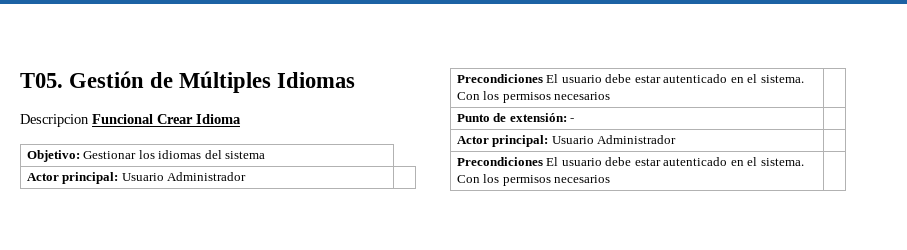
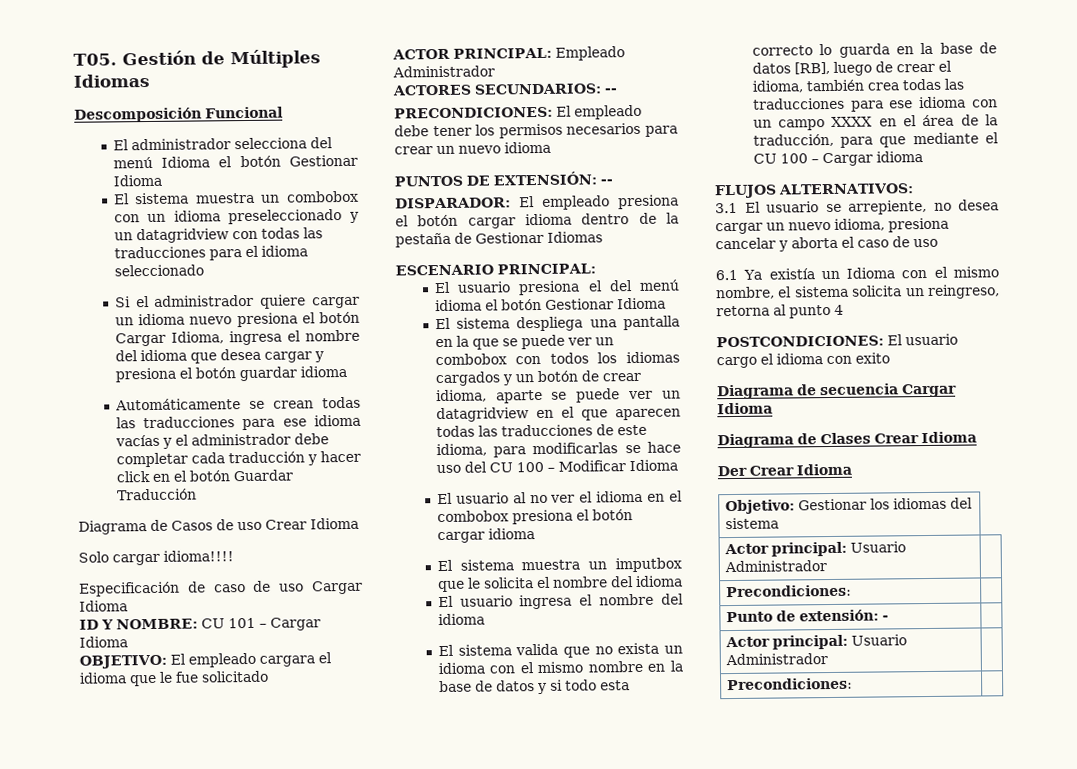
[20,114,89,127] Descripcion -> [74,107,202,123] Descomposición
(153, 119) none -> [112,137,333,151] [112,154,358,169] [112,174,162,187] [113,190,359,205] [113,209,359,225] [113,227,323,244] [113,245,308,261] [113,264,204,277] [114,294,360,309] [114,311,360,328] [114,329,360,347] [114,348,324,364] [114,365,347,383] [114,396,361,411] [115,414,361,431] [114,433,329,449] [115,450,361,468] [115,469,293,483] [116,488,197,501] [78,517,359,535] [78,550,234,566] [79,580,363,597] [79,600,128,612] [79,617,321,631] [79,636,128,648] [79,652,332,669] [79,670,269,687] [392,46,625,61] [392,65,495,78] [392,83,618,96] [394,104,642,120] [394,122,678,139] [394,141,551,155] [394,171,613,187] [395,194,679,210] [395,212,679,229] [395,231,603,248] [395,263,596,276] [433,279,680,296] [434,297,666,312] [434,315,680,332] [434,334,614,350] [434,351,680,366] [434,370,641,387] [435,388,681,404] [435,406,681,423] [435,424,647,438] [435,441,681,458] [435,459,678,474] [436,490,683,505] [436,509,633,525] [436,528,535,544] [436,557,682,573] [437,575,683,593] [437,593,684,610] [437,613,485,626] [437,642,683,658] [437,660,683,675] [438,679,630,695] [751,42,997,58] [751,60,952,76] [751,78,964,93] [752,96,998,112] [752,114,998,131] [752,132,999,148] [752,151,923,167] [714,183,914,199] [715,199,999,215] [715,217,949,235] [715,236,938,252] [715,266,999,281] [716,284,1000,300] [716,304,844,319] [716,333,958,348] [716,352,890,369] [717,383,957,400] [717,402,773,415] [717,431,977,449] [717,465,747,477] // El administrador selecciona del menú Idioma el botón Gestionar Idioma // El sistema muestra un combobox con un idioma preseleccionado y un datagridview con todas las traducciones para el idioma seleccionado // Si el administrador quiere cargar un idioma nuevo presiona el botón Cargar Idioma, ingresa el nombre del idioma que desea cargar y presiona el botón guardar idioma // Automáticamente se crean todas las traducciones para ese idioma vacías y el administrador debe completar cada traducción y hacer click en el botón Guardar Traducción // Diagrama de Casos de uso Crear Idioma // Solo cargar idioma!!!! // Especificación de caso de uso Cargar Idioma // ID Y NOMBRE: CU 101 – Cargar Idioma // OBJETIVO: El empleado cargara el idioma que le fue solicitado // ACTOR PRINCIPAL: Empleado Administrador // ACTORES SECUNDARIOS: -- // PRECONDICIONES: El empleado debe tener los permisos necesarios para crear un nuevo idioma // PUNTOS DE EXTENSIÓN: -- // DISPARADOR: El empleado presiona el botón cargar idioma dentro de la pestaña de Gestionar Idiomas // ESCENARIO PRINCIPAL: // El usuario presiona el del menú idioma el botón Gestionar Idioma // El sistema despliega una pantalla en la que se puede ver un combobox con todos los idiomas cargados y un botón de crear idioma, aparte se puede ver un datagridview en el que aparecen todas las traducciones de este idioma, para modificarlas se hace uso del CU 100 – Modificar Idioma // El usuario al no ver el idioma en el combobox presiona el botón cargar idioma // El sistema muestra un imputbox que le solicita el nombre del idioma // El usuario ingresa el nombre del idioma // El sistema valida que no exista un idioma con el mismo nombre en la base de datos y si todo esta correcto lo guarda en la base de datos [RB], luego de crear el idioma, también crea todas las traducciones para ese idioma con un campo XXXX en el área de la traducción, para que mediante el CU 100 – Cargar idioma // FLUJOS ALTERNATIVOS: // 3.1 El usuario se arrepiente, no desea cargar un nuevo idioma, presiona cancelar y aborta el caso de uso // 6.1 Ya existía un Idioma con el mismo nombre, el sistema solicita un reingreso, retorna al punto 4 // POSTCONDICIONES: El usuario cargo el idioma con exito // Diagrama de secuencia Cargar Idioma // Diagrama de Clases Crear Idioma // Der
[456,74,804,83] [456,91,611,103] Precondiciones El usuario debe estar autenticado en el sistema. Con los permisos necesarios -> [725,584,852,598] Precondiciones:
[456,157,804,166] [456,174,611,186] Precondiciones El usuario debe estar autenticado en el sistema. Con los permisos necesarios -> [726,677,853,691] Precondiciones:

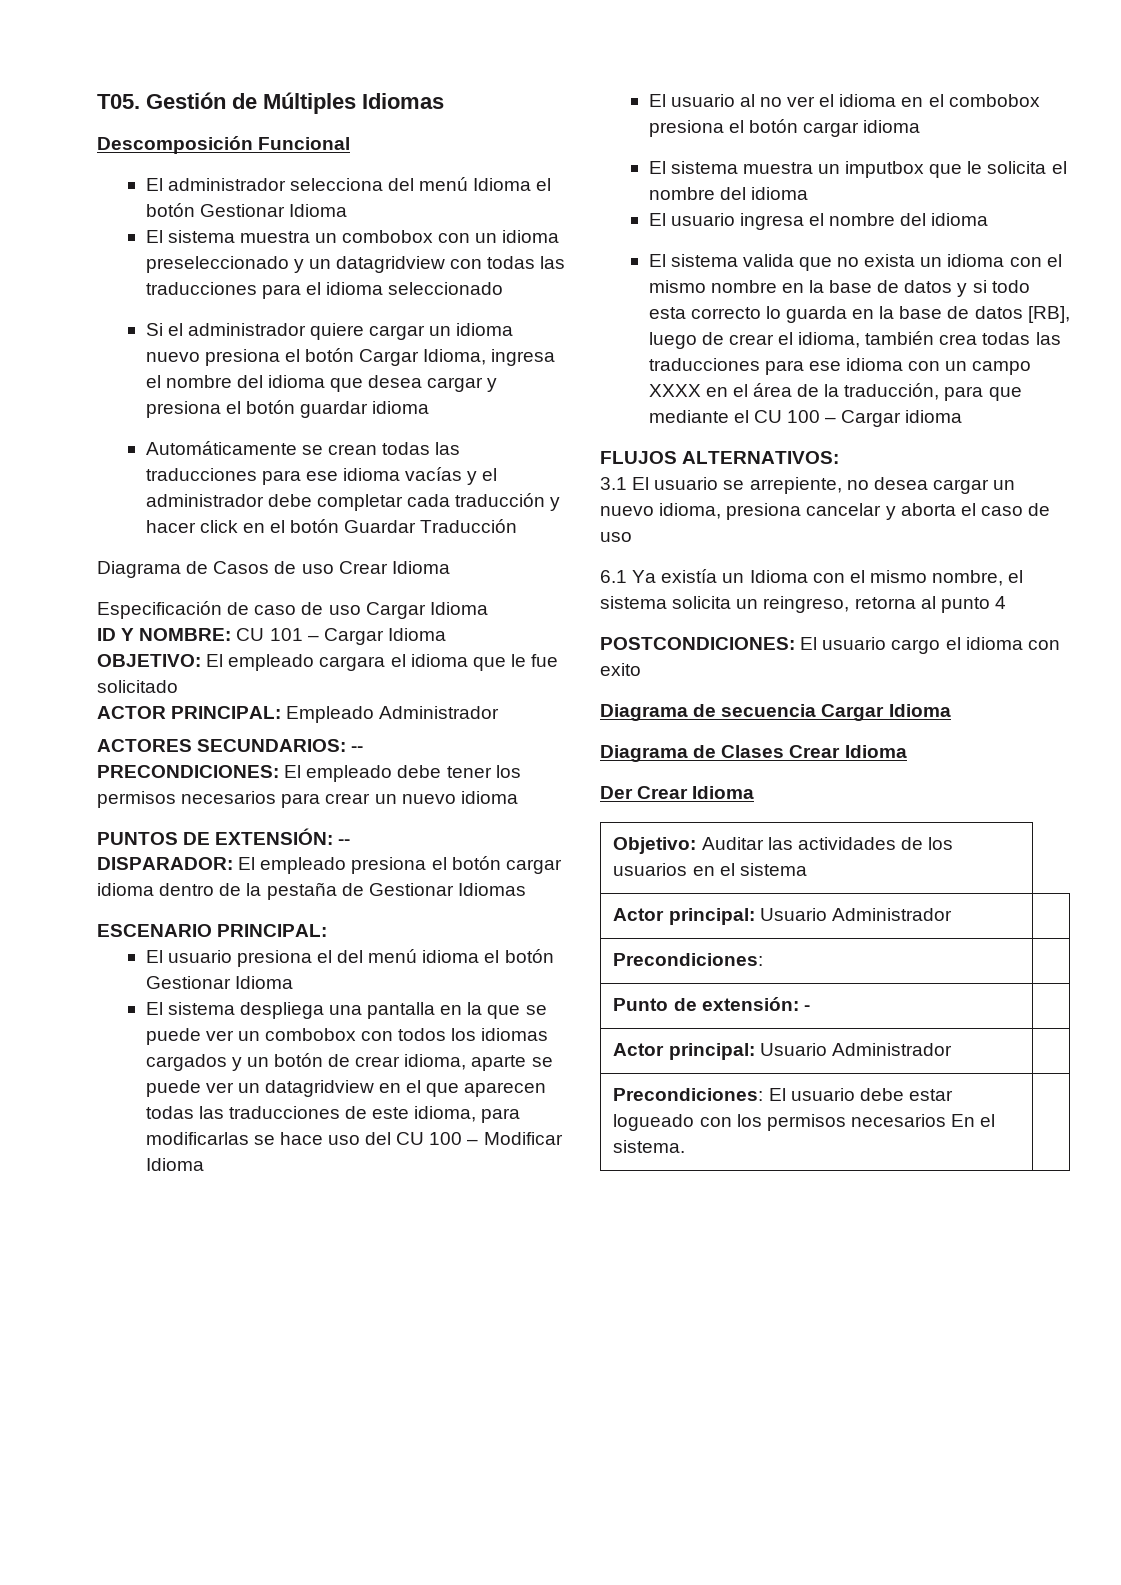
[78,550,234,566] // Solo cargar idioma!!!! -> (450, 567) none
[797,497,973,511] Gestionar los idiomas del -> [701,837,954,850] [613,863,735,876] Auditar las actividades de los usuarios en el
(853, 684) none -> [768,1088,953,1101] [613,1114,996,1131] [613,1140,686,1153] El usuario debe estar logueado con los permisos necesarios En el sistema.

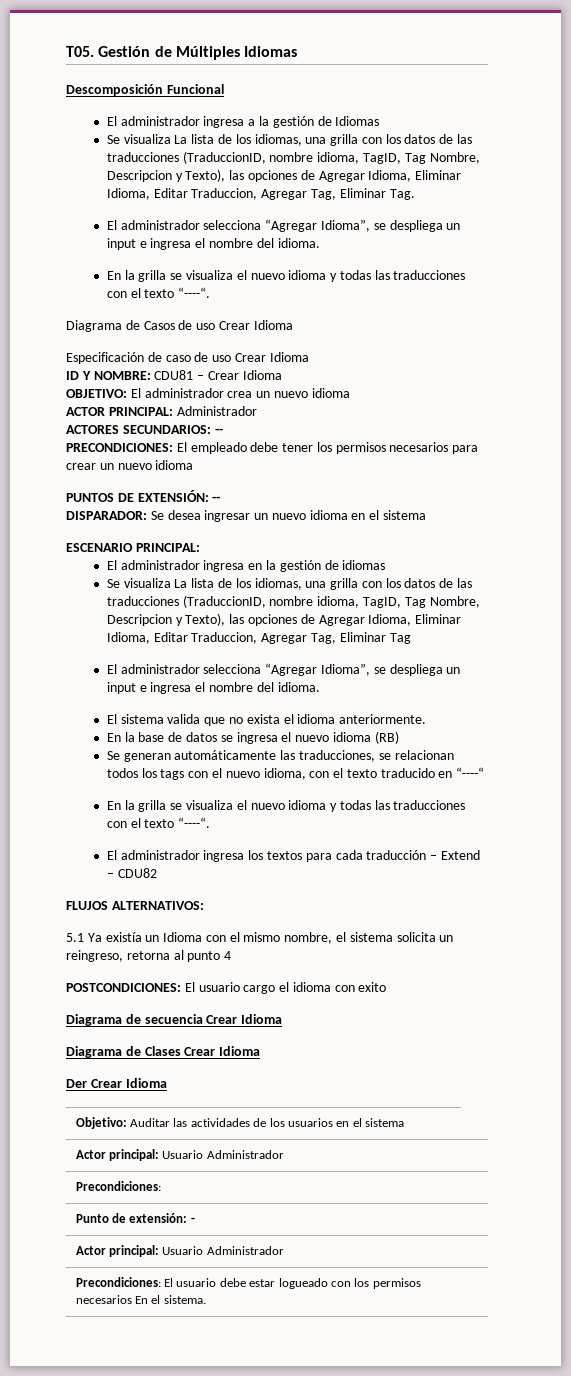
[289,177,552,191] [145,203,347,217] [145,230,560,243] [145,256,566,273] [145,282,504,299] [145,323,514,340] [145,348,556,366] [145,375,498,392] [145,400,430,418] [145,441,461,455] [145,467,498,485] [145,493,561,511] [145,519,518,533] selecciona del menú Idioma el botón Gestionar Idioma // El sistema muestra un combobox con un idioma preseleccionado y un datagridview con todas las traducciones para el idioma seleccionado // Si el administrador quiere cargar un idioma nuevo presiona el botón Cargar Idioma, ingresa el nombre del idioma que desea cargar y presiona el botón guardar idioma // Automáticamente se crean todas las traducciones para ese idioma vacías y el administrador debe completar cada traducción y hacer click en el botón Guardar Traducción -> [203,116,380,128] [106,134,472,146] [106,151,480,164] [106,169,462,182] [106,188,415,200] [106,219,461,232] [106,238,320,250] [106,270,466,282] [106,287,211,298] ingresa a la gestión de Idiomas // Se visualiza La lista de los idiomas, una grilla con los datos de las traducciones (TraduccionID, nombre idioma, TagID, Tag Nombre, Descripcion y Texto), las opciones de Agregar Idioma, Eliminar Idioma, Editar Traduccion, Agregar Tag, Eliminar Tag. // El administrador selecciona “Agregar Idioma”, se despliega un input e ingresa el nombre del idioma. // En la grilla se visualiza el nuevo idioma y todas las traducciones con el texto “----“.
[365,602,426,619] Cargar -> [234,353,266,362] Crear
[236,628,384,645] CU 101 – Cargar -> [154,370,239,380] CDU81 – Crear
[228,654,559,671] [97,680,178,693] empleado cargara el idioma que le fue solicitado -> [144,388,350,398] administrador crea un nuevo idioma
[286,706,375,723] Empleado -> (173, 411) none
[238,856,562,874] [97,882,526,900] [97,924,328,937] [145,949,554,967] [145,976,293,989] [145,1002,547,1019] [145,1028,549,1045] [145,1053,553,1071] [145,1080,547,1097] [145,1106,521,1123] [145,1132,563,1145] [145,1158,204,1171] [648,94,1040,107] [648,119,921,137] [648,161,1067,178] [648,187,808,200] [648,213,989,230] El empleado presiona el botón cargar idioma dentro de la pestaña de Gestionar Idiomas // ESCENARIO PRINCIPAL: // El usuario presiona el del menú idioma el botón Gestionar Idioma // El sistema despliega una pantalla en la que se puede ver un combobox con todos los idiomas cargados y un botón de crear idioma, aparte se puede ver un datagridview en el que aparecen todas las traducciones de este idioma, para modificarlas se hace uso del CU 100 – Modificar Idioma // El usuario al no ver el idioma en el combobox presiona el botón cargar idioma // El sistema muestra un imputbox que le solicita el nombre del idioma // El usuario ingresa el nombre del idioma -> [150,510,427,522] [66,543,200,552] [106,560,386,572] [106,578,472,590] [106,595,480,608] [106,613,462,626] [106,632,411,644] [106,663,461,676] [106,682,320,694] Se desea ingresar un nuevo idioma en el sistema // ESCENARIO PRINCIPAL: // El administrador ingresa en la gestión de idiomas // Se visualiza La lista de los idiomas, una grilla con los datos de las traducciones (TraduccionID, nombre idioma, TagID, Tag Nombre, Descripcion y Texto), las opciones de Agregar Idioma, Eliminar Idioma, Editar Traduccion, Agregar Tag, Eliminar Tag // El administrador selecciona “Agregar Idioma”, se despliega un input e ingresa el nombre del idioma.
[920,254,1062,267] [648,280,1030,297] [648,306,1070,323] [648,331,1061,349] [648,358,1032,375] [648,383,1022,401] [648,410,963,427] [600,451,840,464] [600,477,1016,494] [600,503,1051,520] [600,532,632,542] [600,570,627,583] un idioma con el mismo nombre en la base de datos y si todo esta correcto lo guarda en la base de datos [RB], luego de crear el idioma, también crea todas las traducciones para ese idioma con un campo XXXX en el área de la traducción, para que mediante el CU 100 – Cargar idioma // FLUJOS ALTERNATIVOS: // 3.1 El usuario se arrepiente, no desea cargar un nuevo idioma, presiona cancelar y aborta el caso de uso // 6.1 -> [283,714,427,724] [106,731,399,744] [106,750,454,762] [106,767,485,780] [106,800,466,812] [106,817,211,828] [106,850,480,862] [106,868,157,878] [66,901,204,910] [66,933,84,942] el idioma anteriormente. // En la base de datos se ingresa el nuevo idioma (RB) // Se generan automáticamente las traducciones, se relacionan todos los tags con el nuevo idioma, con el texto traducido en “----“ // En la grilla se visualiza el nuevo idioma y todas las traducciones con el texto “----“. // El administrador ingresa los textos para cada traducción – Extend – CDU82 // FLUJOS ALTERNATIVOS: // 5.1
[821,704,885,721] Cargar -> [206,1015,238,1024] Crear

